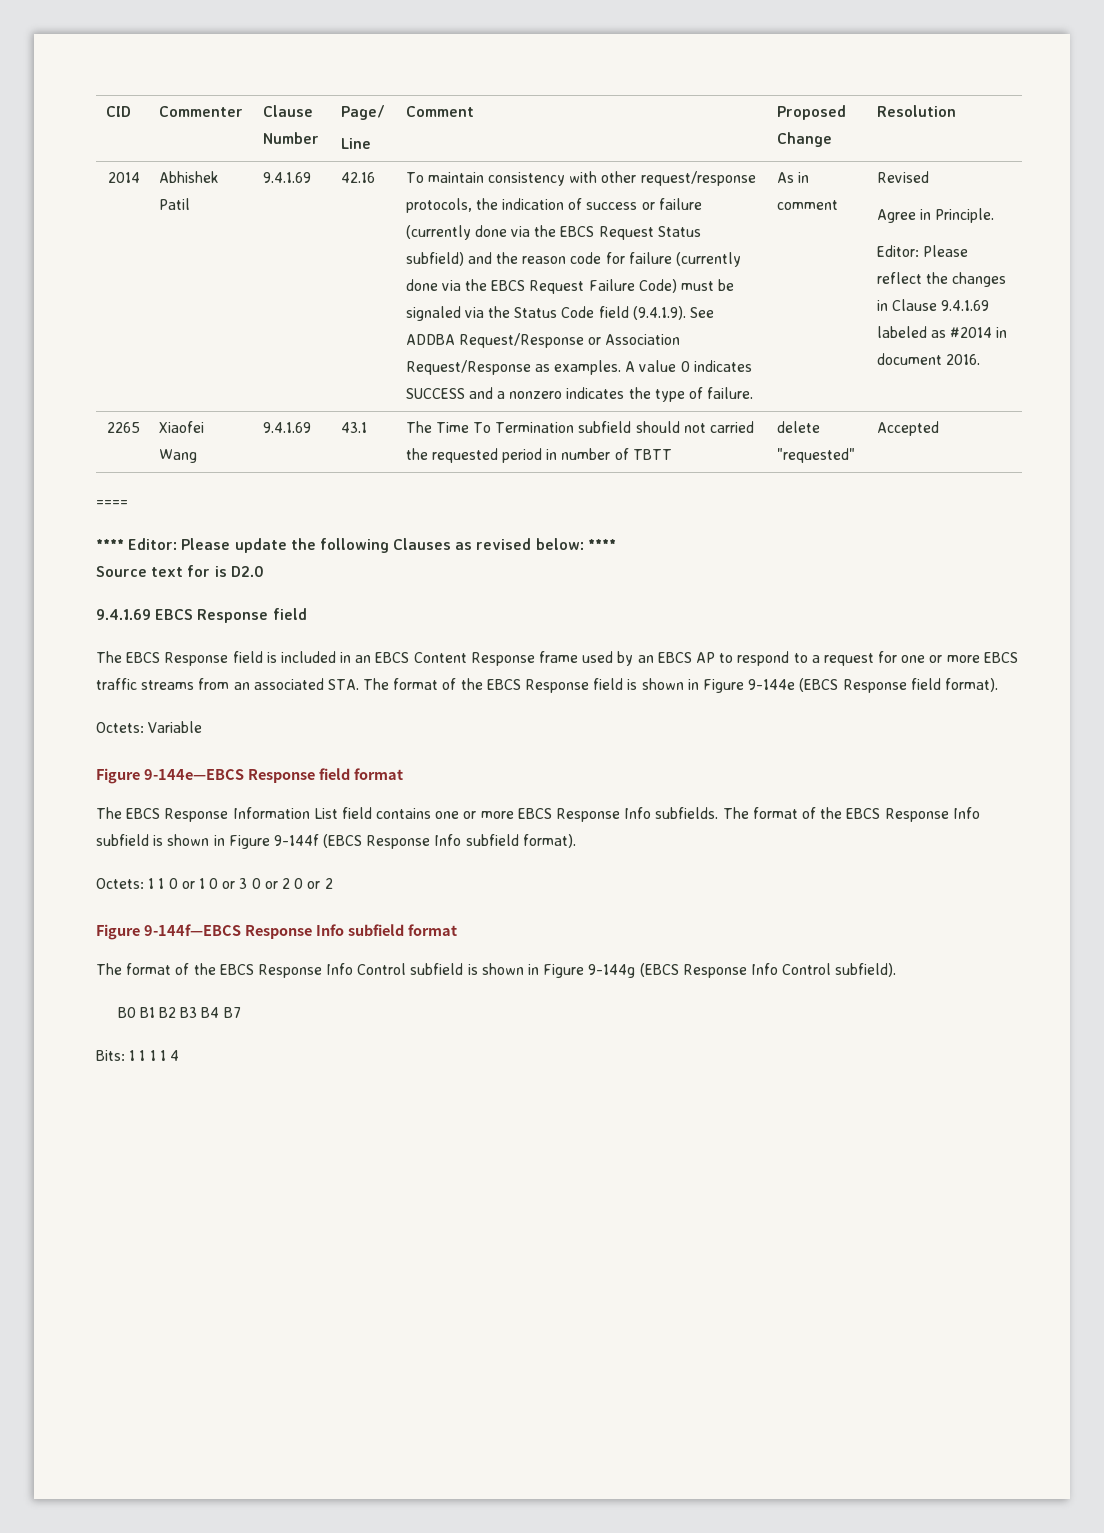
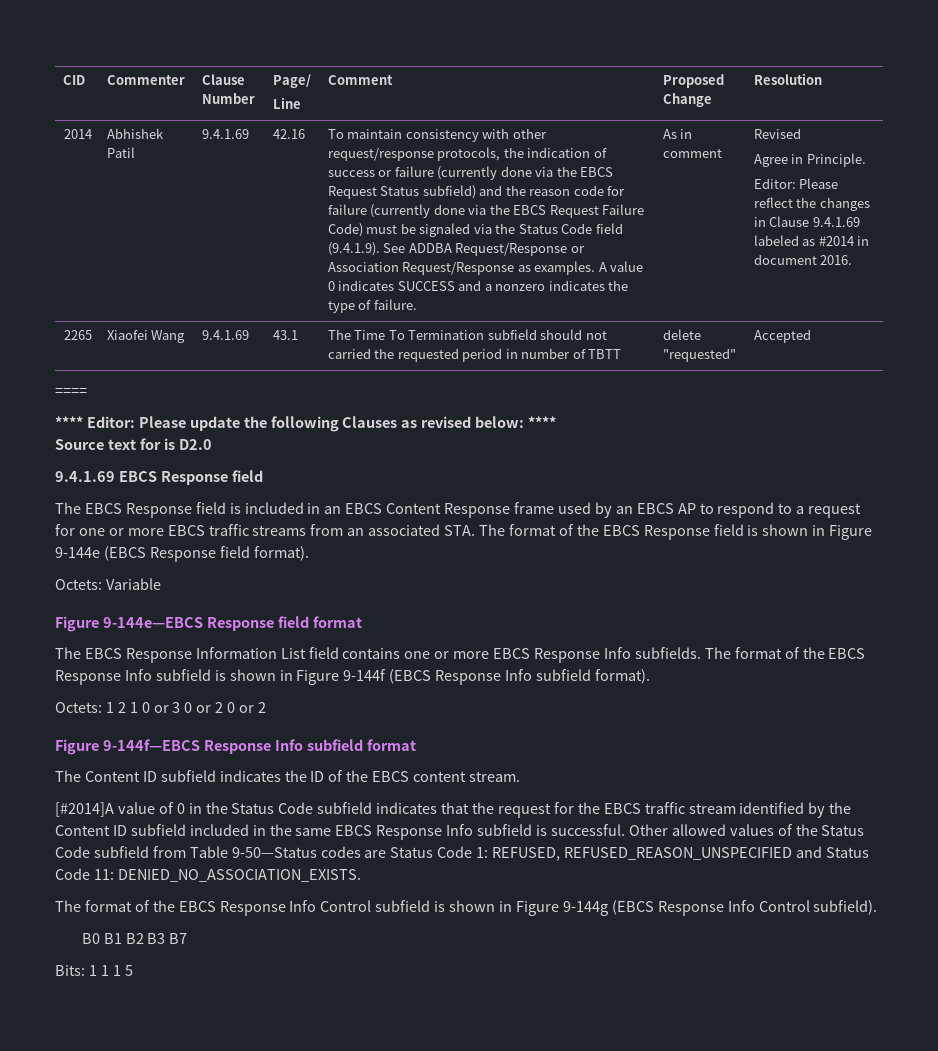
[158,878,195,889] 1 0 or -> [117,702,126,713] 2
(457, 930) none -> [55,770,521,782] [55,802,852,818] [55,824,865,840] [55,846,869,861] [55,868,361,882] // The Content ID subfield indicates the ID of the EBCS content stream. // [#2014]A value of 0 in the Status Code subfield indicates that the request for the EBCS traffic stream identified by the Content ID subfield included in the same EBCS Response Info subfield is successful. Other allowed values of the Status Code subfield from Table 9-50—Status codes are Status Code 1: REFUSED, REFUSED_REASON_UNSPECIFIED and Status Code 11: DENIED_NO_ASSOCIATION_EXISTS.
[201,1007,220,1018] B4 -> (166, 938) none
[159,1050,179,1061] 1 4 -> [124,965,133,976] 5

